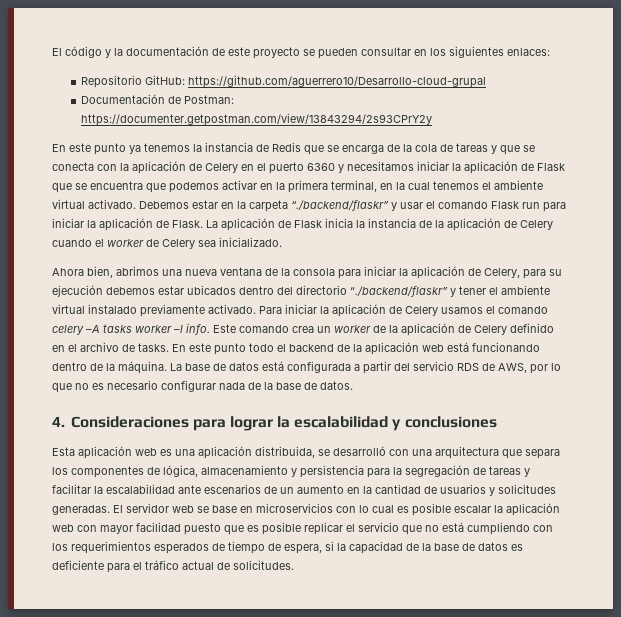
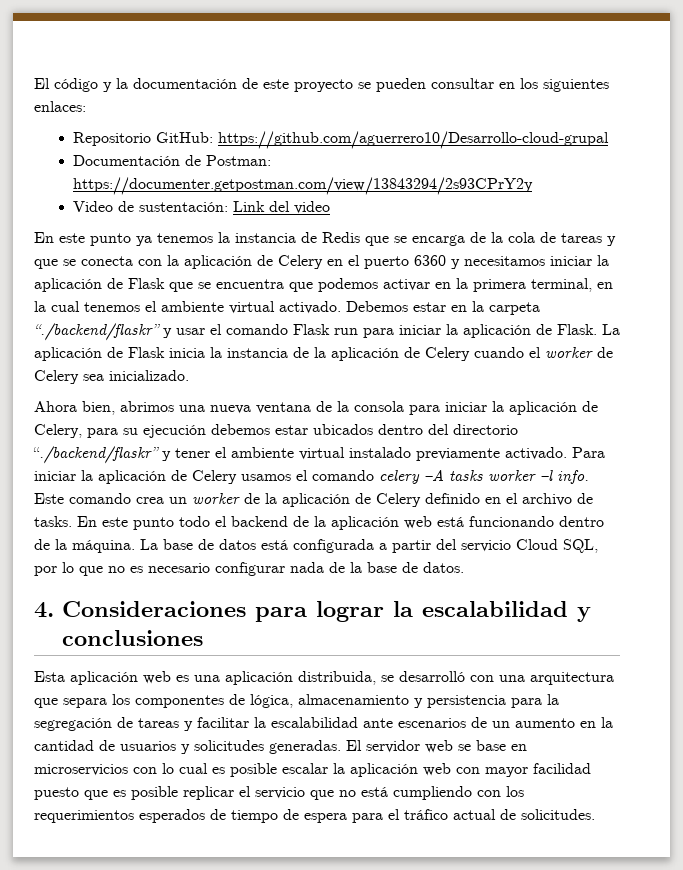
(433, 119) none -> [72,201,330,214] // Video de sustentación: Link del video
[457,363,527,373] RDS de AWS, -> [516,539,598,553] Cloud SQL,
[284,541,523,554] [52,560,104,570] espera, si la capacidad de la base de datos es deficiente -> [304,813,347,823] espera

